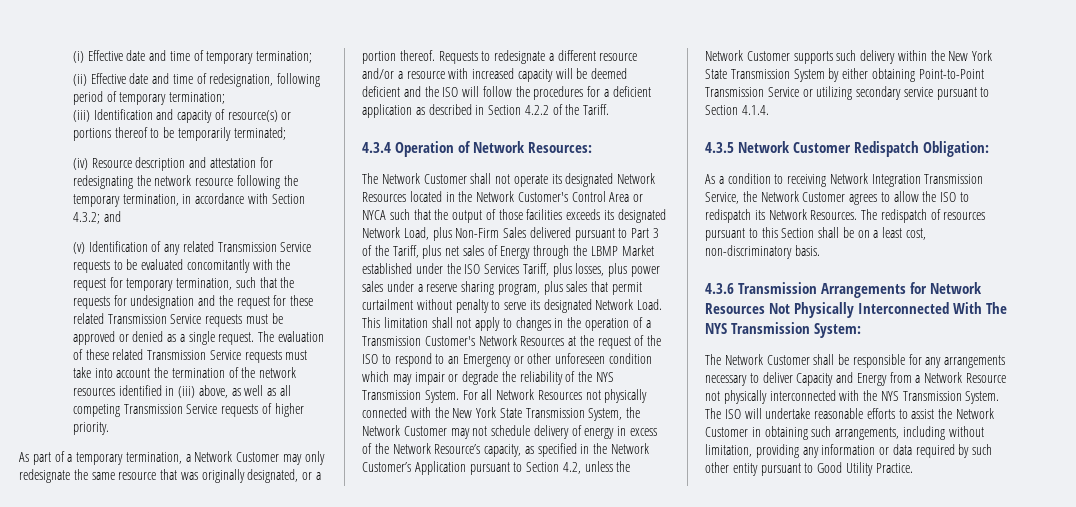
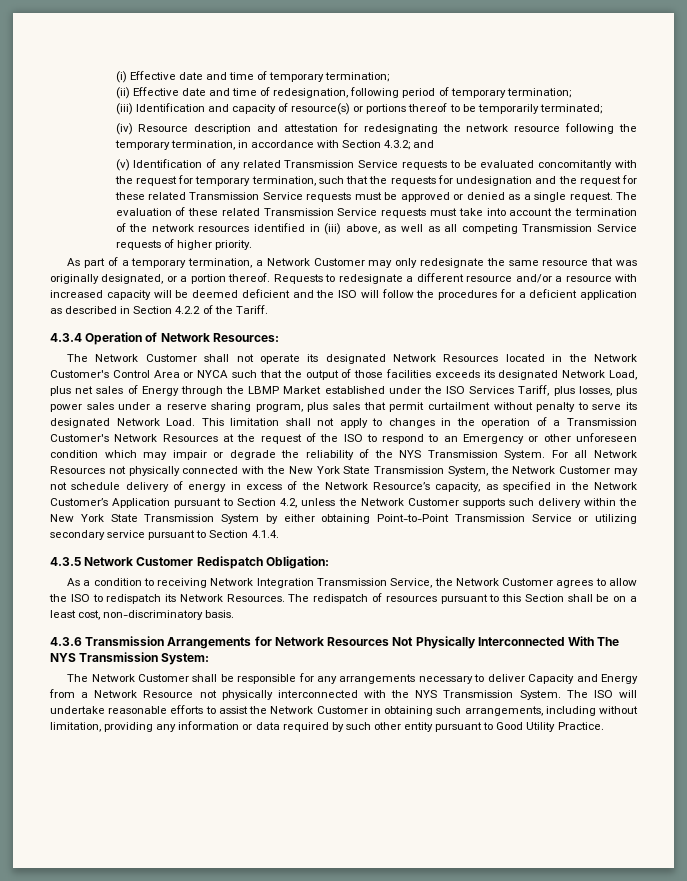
[455,227,660,241] [362,245,442,259] Non-Firm Sales delivered pursuant to Part 3 of the Tariff, plus -> (71, 391) none

